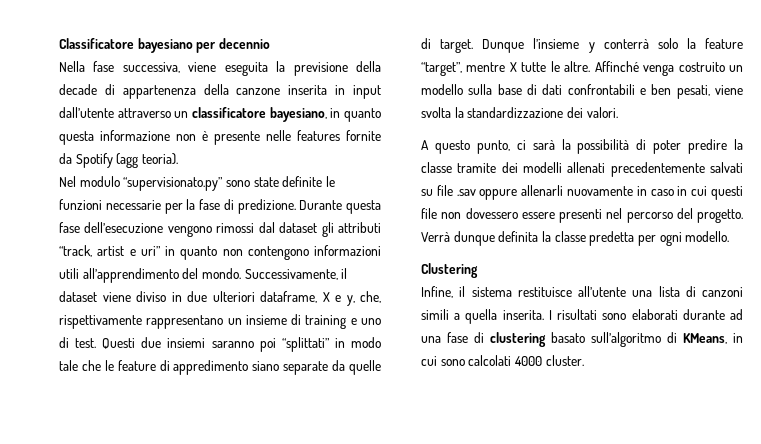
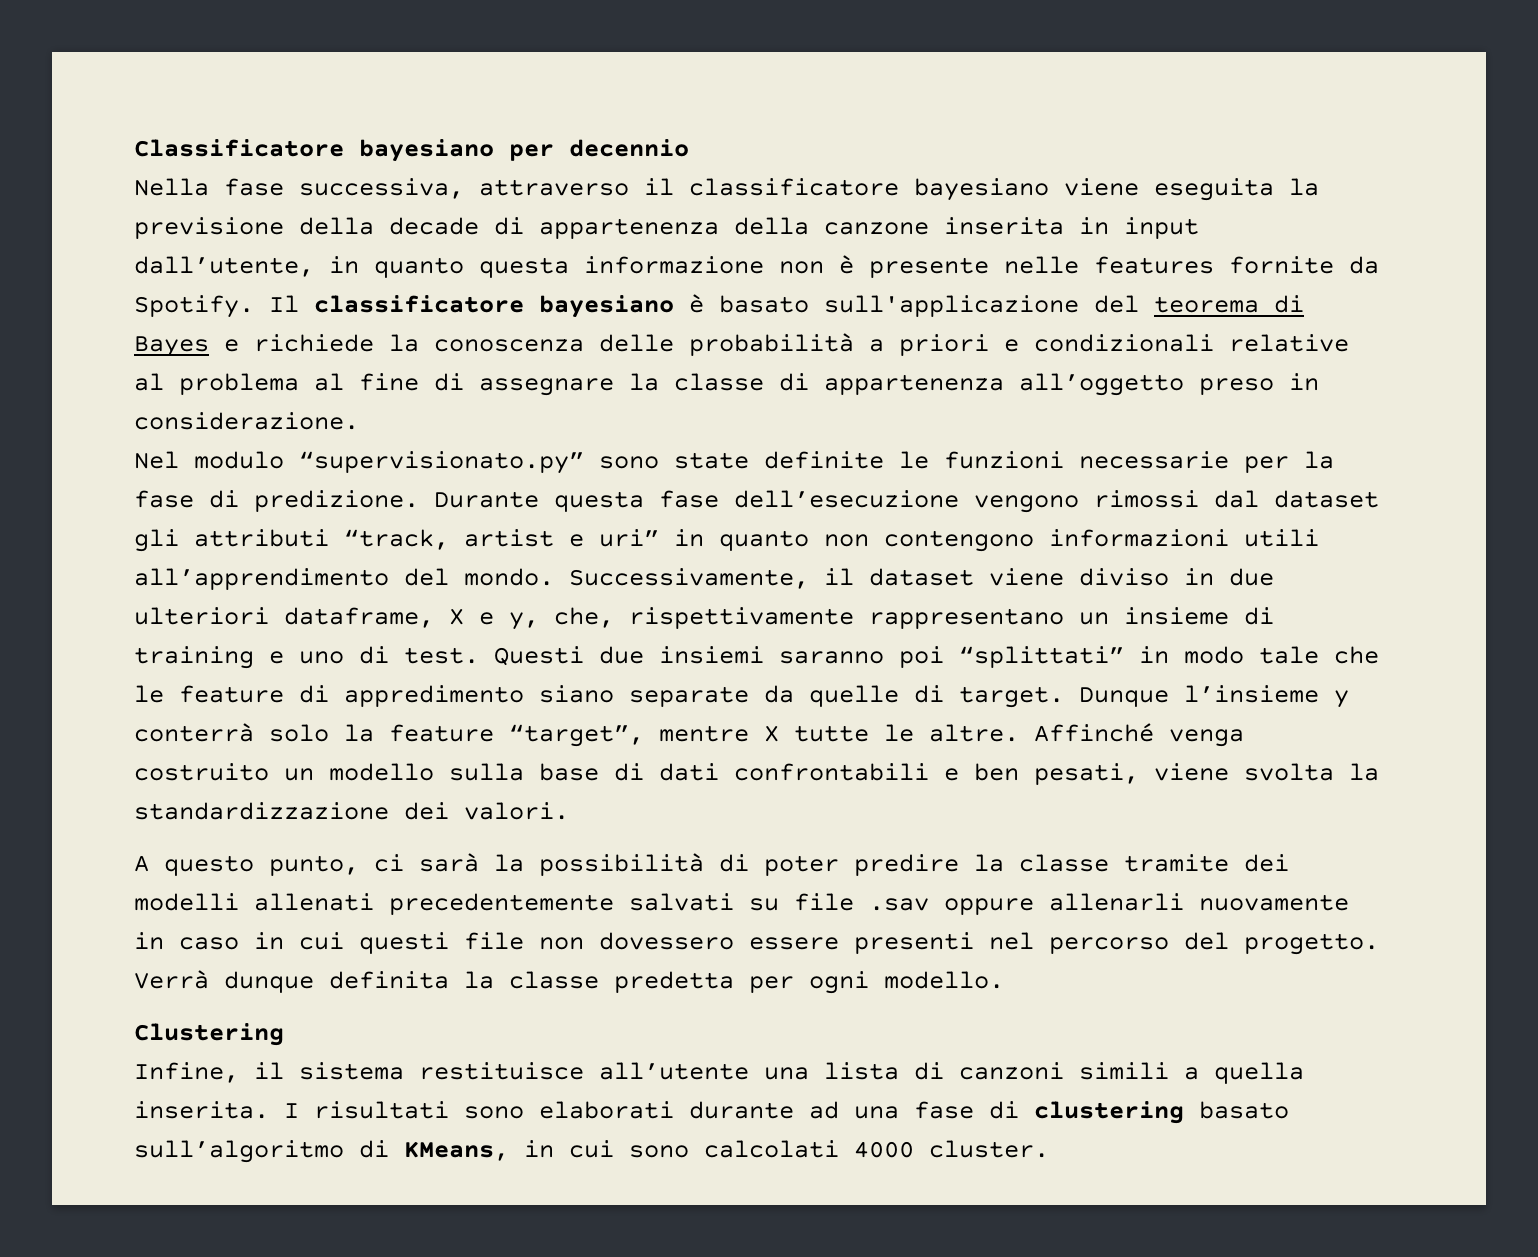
(180, 67) none -> [479,178,1049,201] attraverso il classificatore bayesiano
[59,107,327,122] dall’utente attraverso un classificatore bayesiano, -> [134,256,314,277] dall’utente,
[75,153,178,168] Spotify (agg teoria). -> [134,294,1304,318] [134,333,1349,357] [134,373,1319,396] [134,412,359,430] Spotify. Il classificatore bayesiano è basato sull'applicazione del teorema di Bayes e richiede la conoscenza delle probabilità a priori e condizionali relative al problema al fine di assegnare la classe di appartenenza all’oggetto preso in considerazione.

